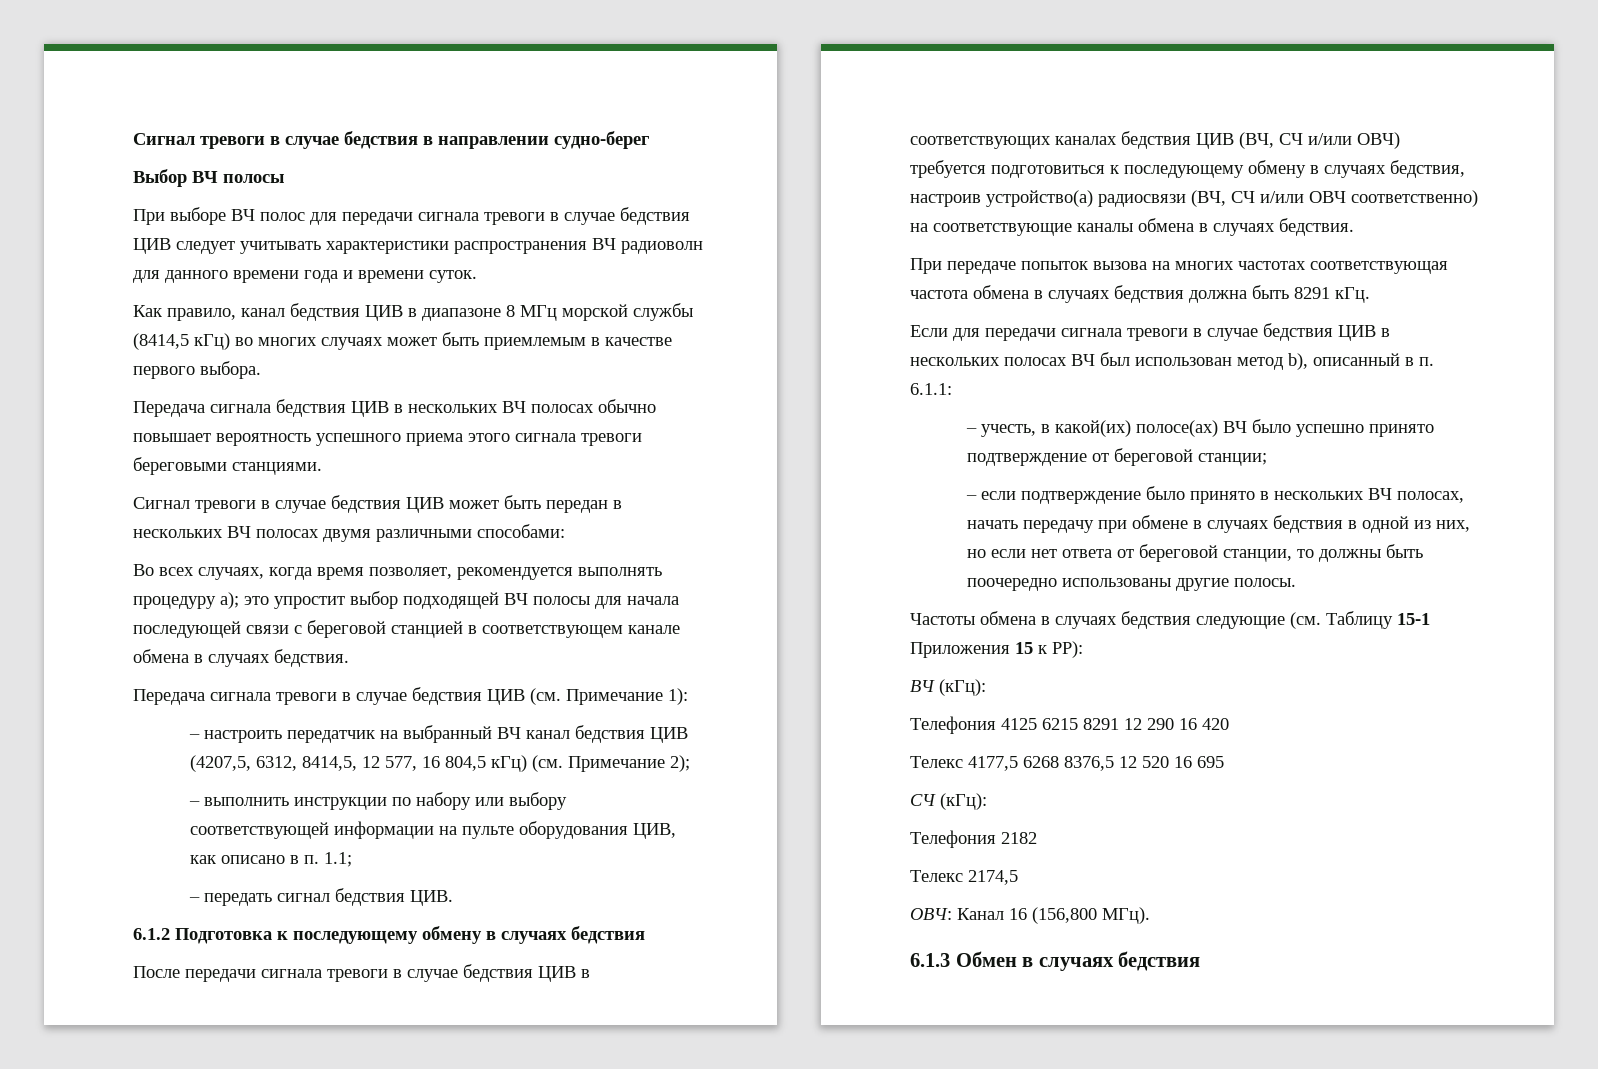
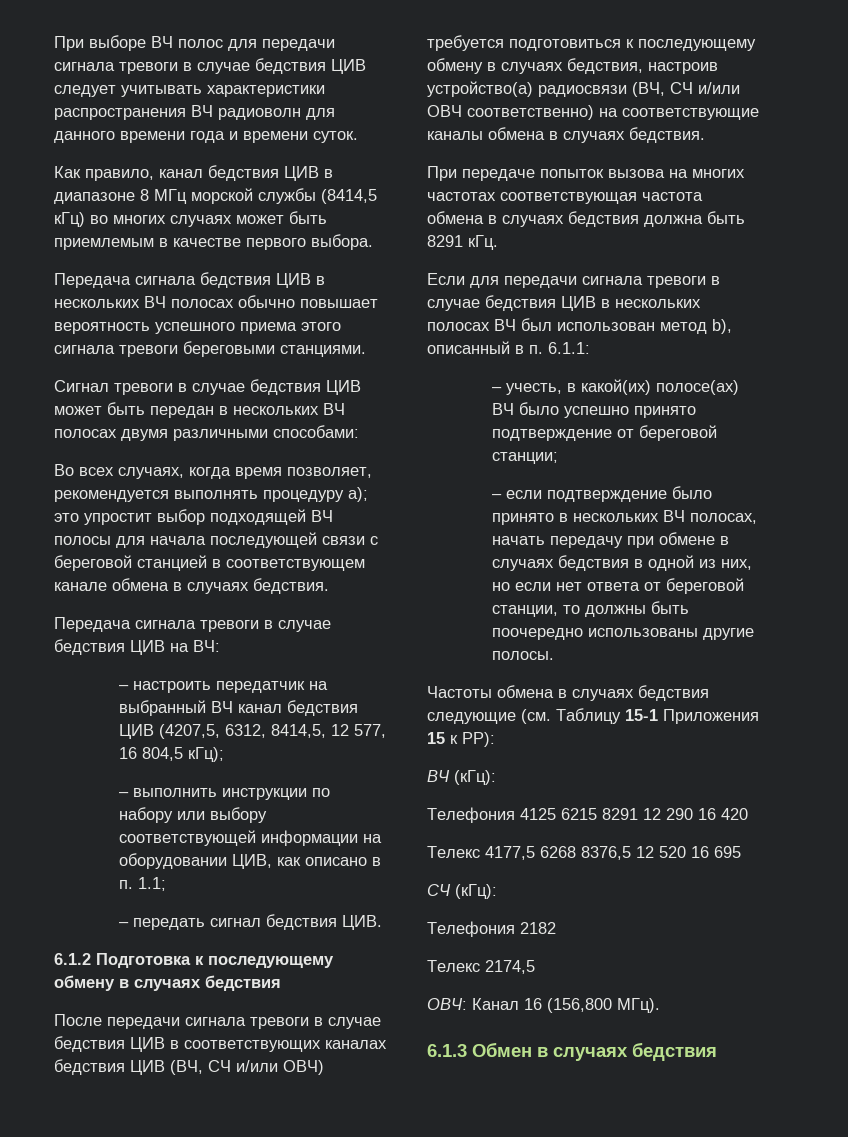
[133,131,649,149] [133,169,284,187] Сигнал тревоги в случае бедствия в направлении судно-берег // Выбор ВЧ полосы // -> (54, 43) none
[530,688,688,705] (см. Примечание 1): -> [170,640,220,652] на ВЧ:
[490,755,690,772] кГц) (см. Примечание 2); -> [187,747,224,762] кГц);
[461,821,628,839] пульте оборудования -> [118,853,227,869] оборудовании

